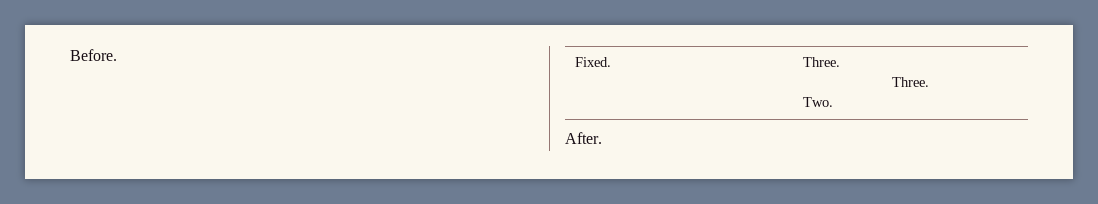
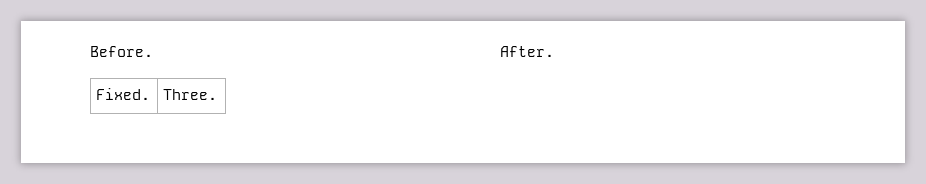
[892,77,929,87] [802,97,833,107] // Three. // Two. -> (218, 94) none

